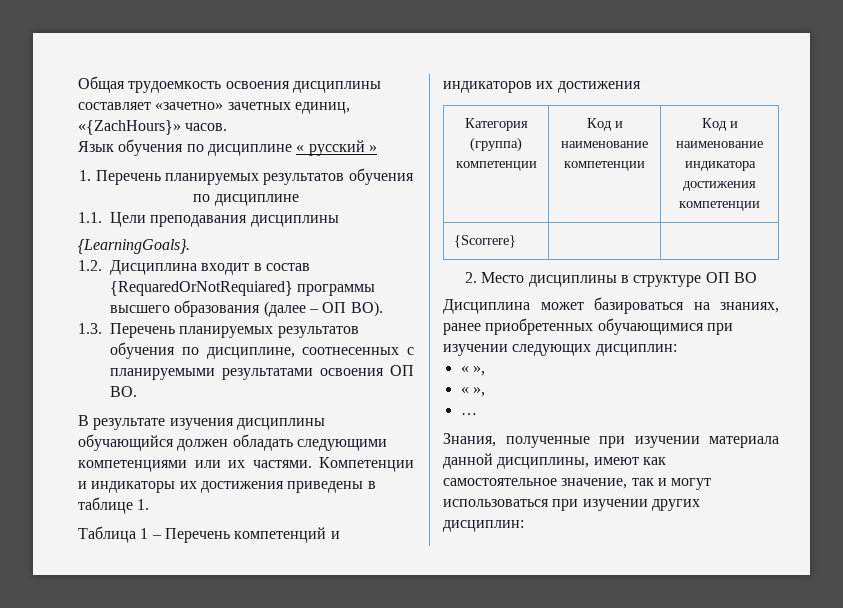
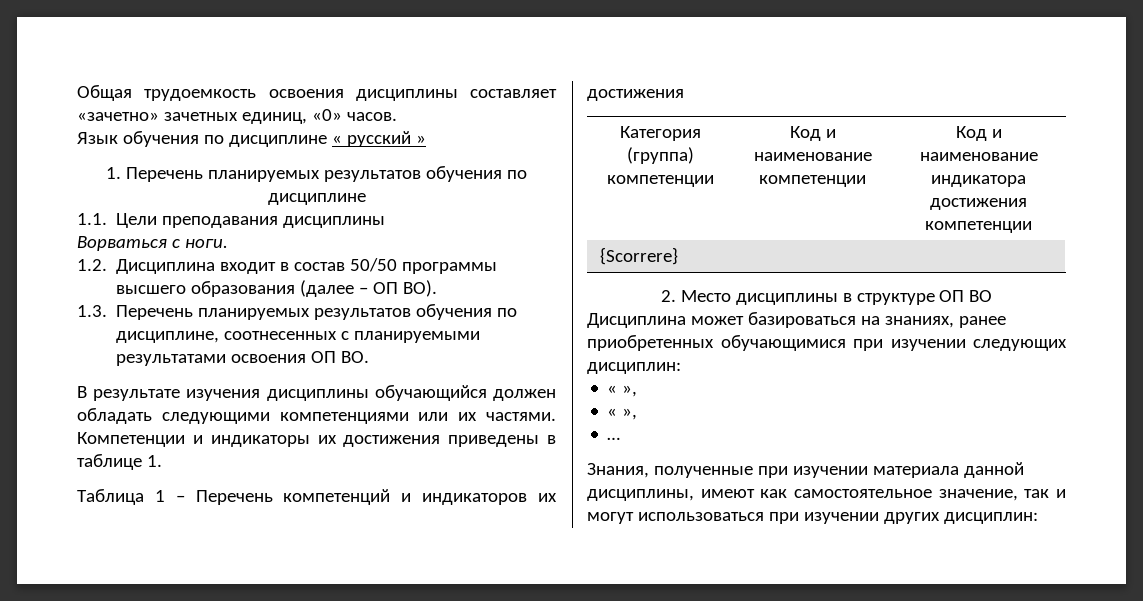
[78,120,181,135] «{ZachHours}» -> [311,109,342,121] «0»
[78,239,190,254] {LearningGoals}. -> [77,236,228,251] Ворваться с ноги.
[110,281,293,296] {RequaredOrNotRequiared} -> [350,258,398,272] 50/50

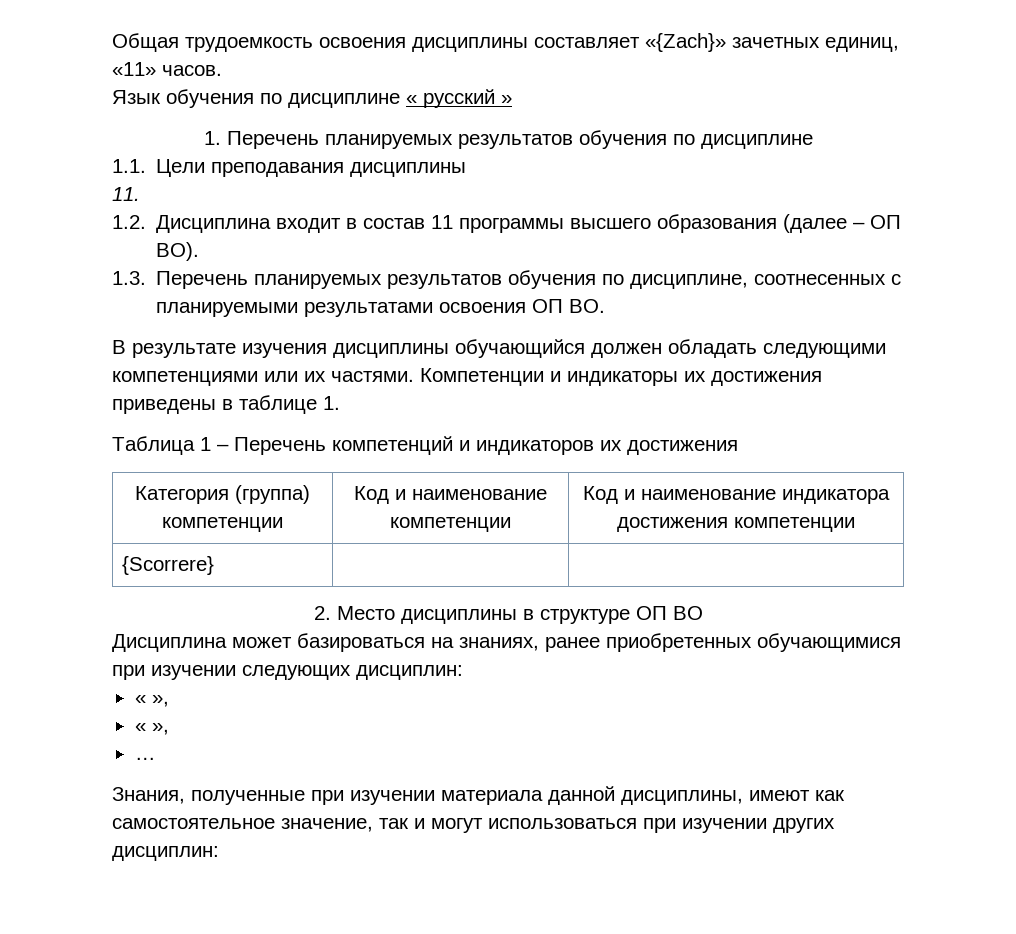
[77,112,159,121] «зачетно» -> [645,33,726,52] «{Zach}»
[311,109,342,121] «0» -> [112,62,156,76] «11»
[77,236,228,251] Ворваться с ноги. -> [112,187,140,201] 11.
[350,258,398,272] 50/50 -> [431,215,454,229] 11

